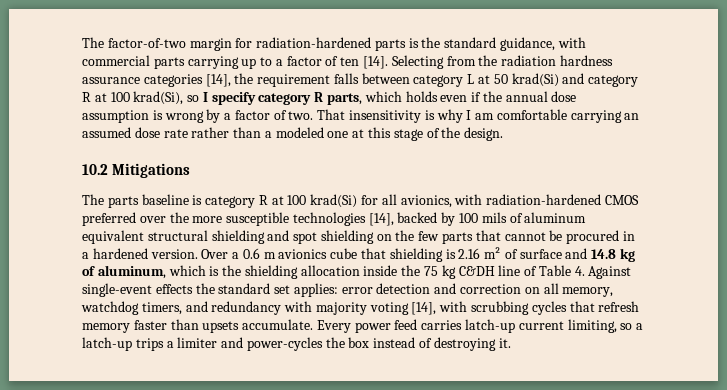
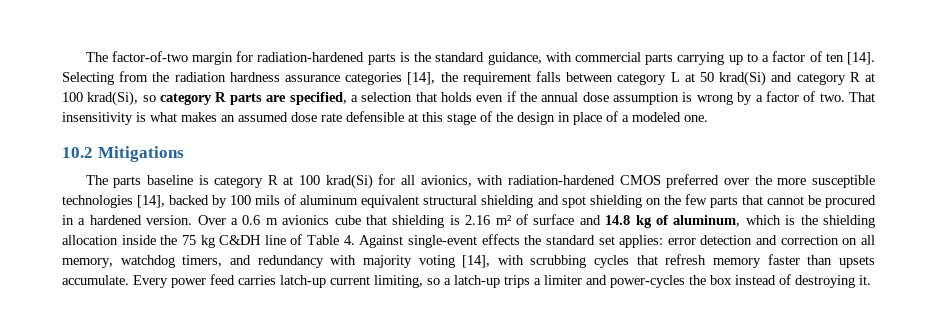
[202,91,402,105] I specify category R parts, which -> [160,92,437,105] category R parts are specified, a selection that
[436,109,640,123] [82,127,349,138] why I am comfortable carrying an assumed dose rate rather than a modeled one -> [150,111,404,122] what makes an assumed dose rate defensible
[464,127,504,141] design. -> [517,111,708,125] design in place of a modeled one.

